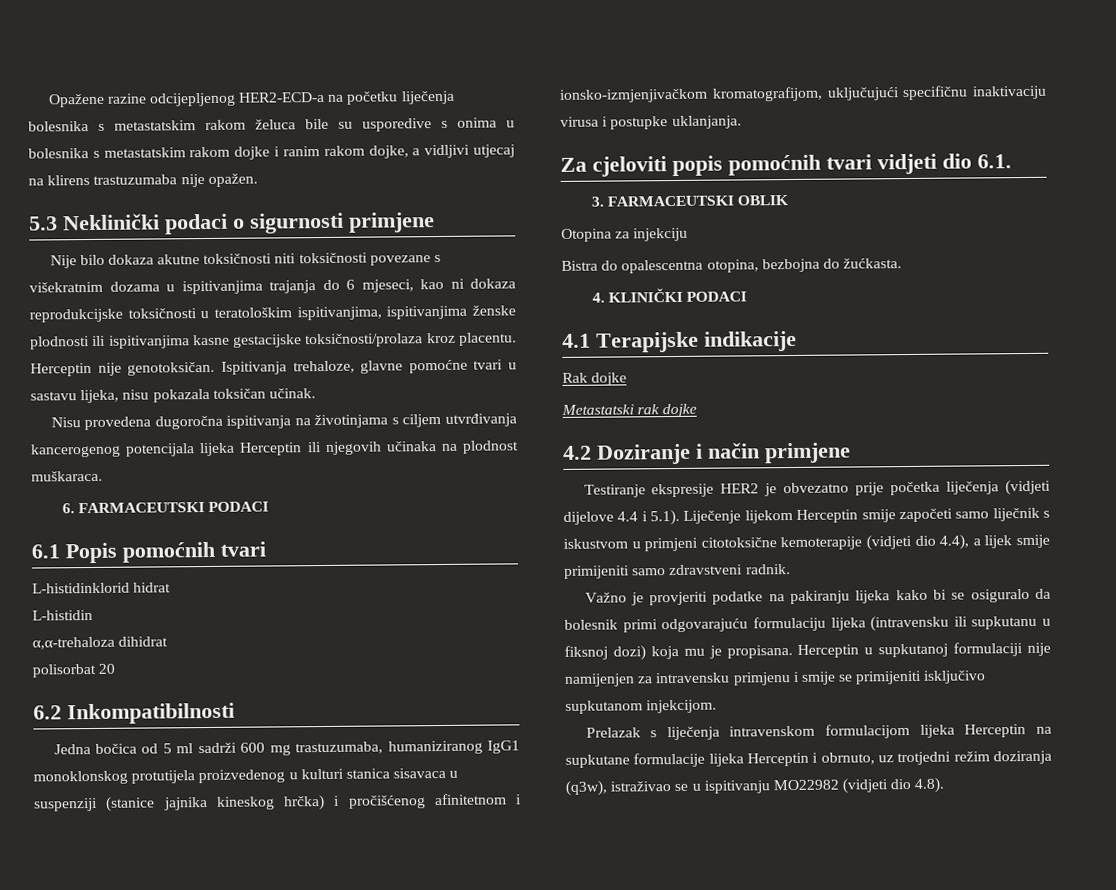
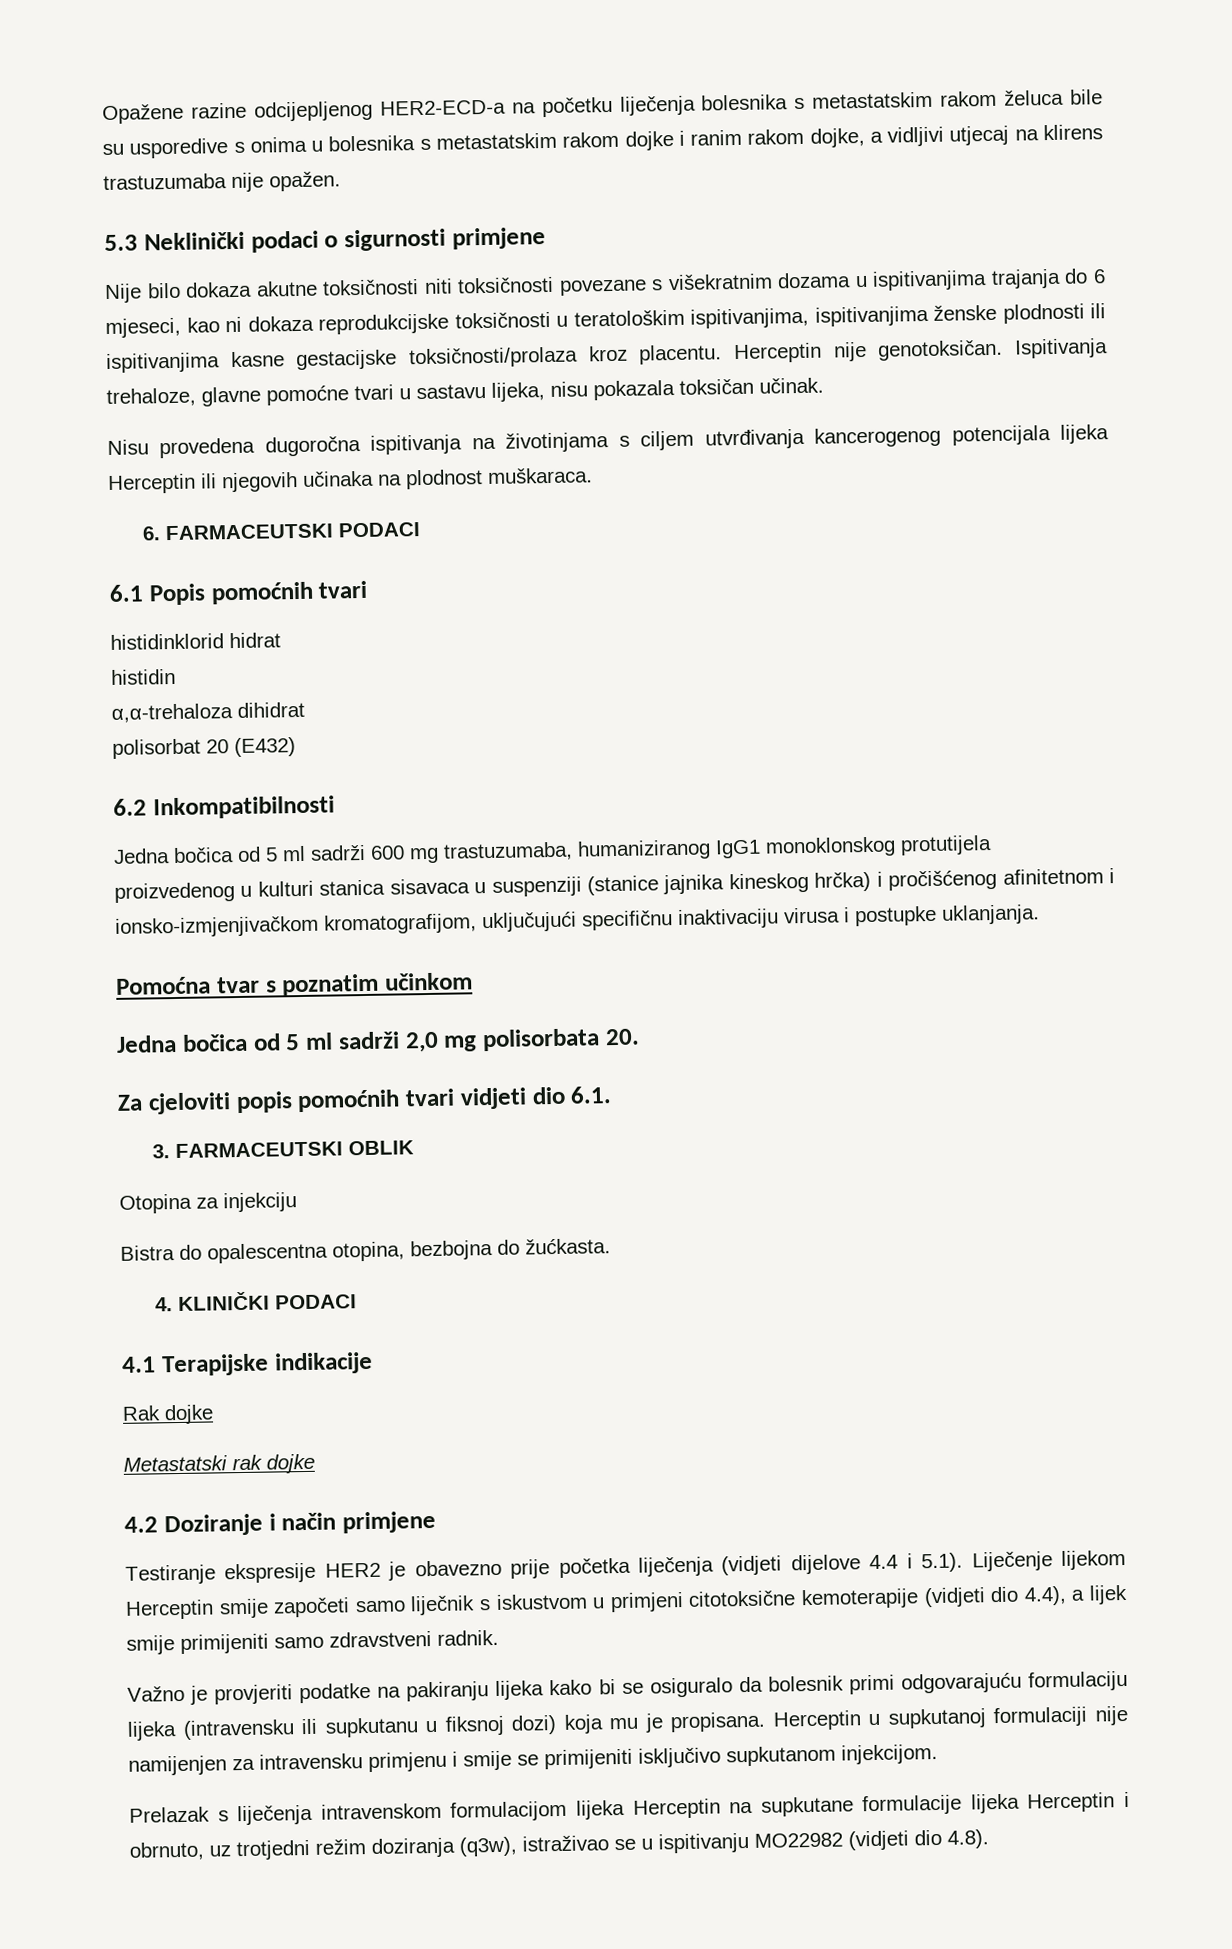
[32,582,130,594] L-histidinklorid -> [110,633,224,650] histidinklorid
[32,609,93,621] L-histidin -> [111,668,176,685] histidin
(116, 668) none -> [234,737,296,758] (E432)
(742, 122) none -> [115,972,473,997] [116,1028,640,1053] // Pomoćna tvar s poznatim učinkom // Jedna bočica od 5 ml sadrži 2,0 mg polisorbata 20.
[783,482,850,494] obvezatno -> [414,1559,502,1577] obavezno

